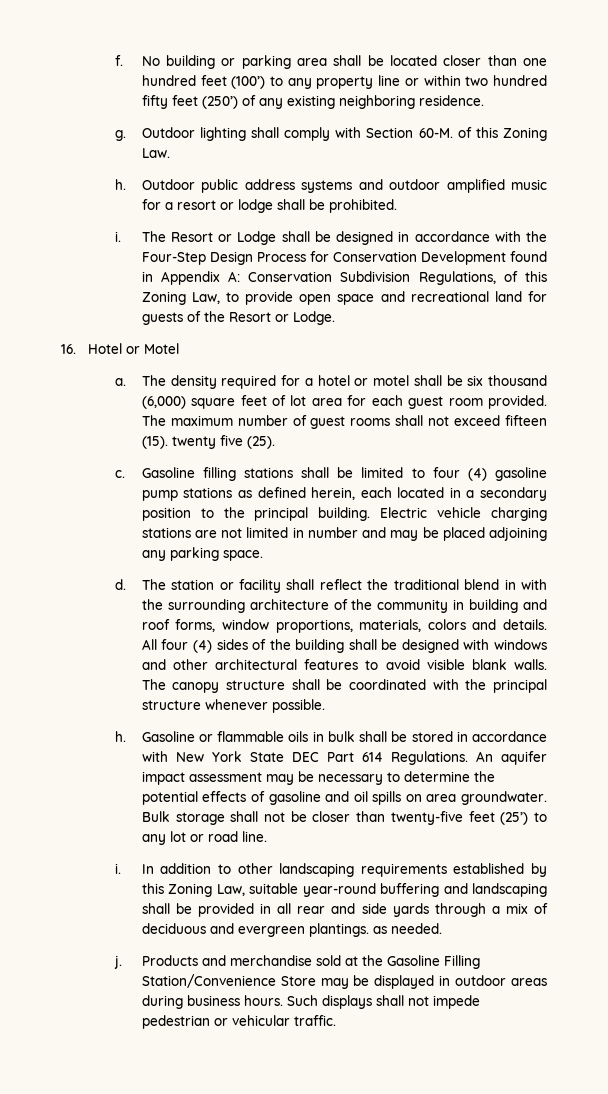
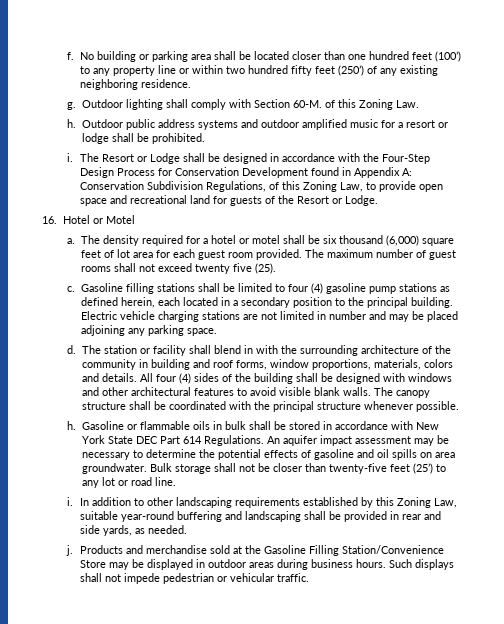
[504,415,547,426] [141,436,168,449] fifteen (15). -> (192, 267) none
[319,579,459,590] reflect the traditional -> (211, 349) none
[277,903,292,914] all -> (400, 515) none
[392,903,548,917] [141,923,369,937] yards through a mix of deciduous and evergreen plantings. -> [103,525,133,536] yards,

